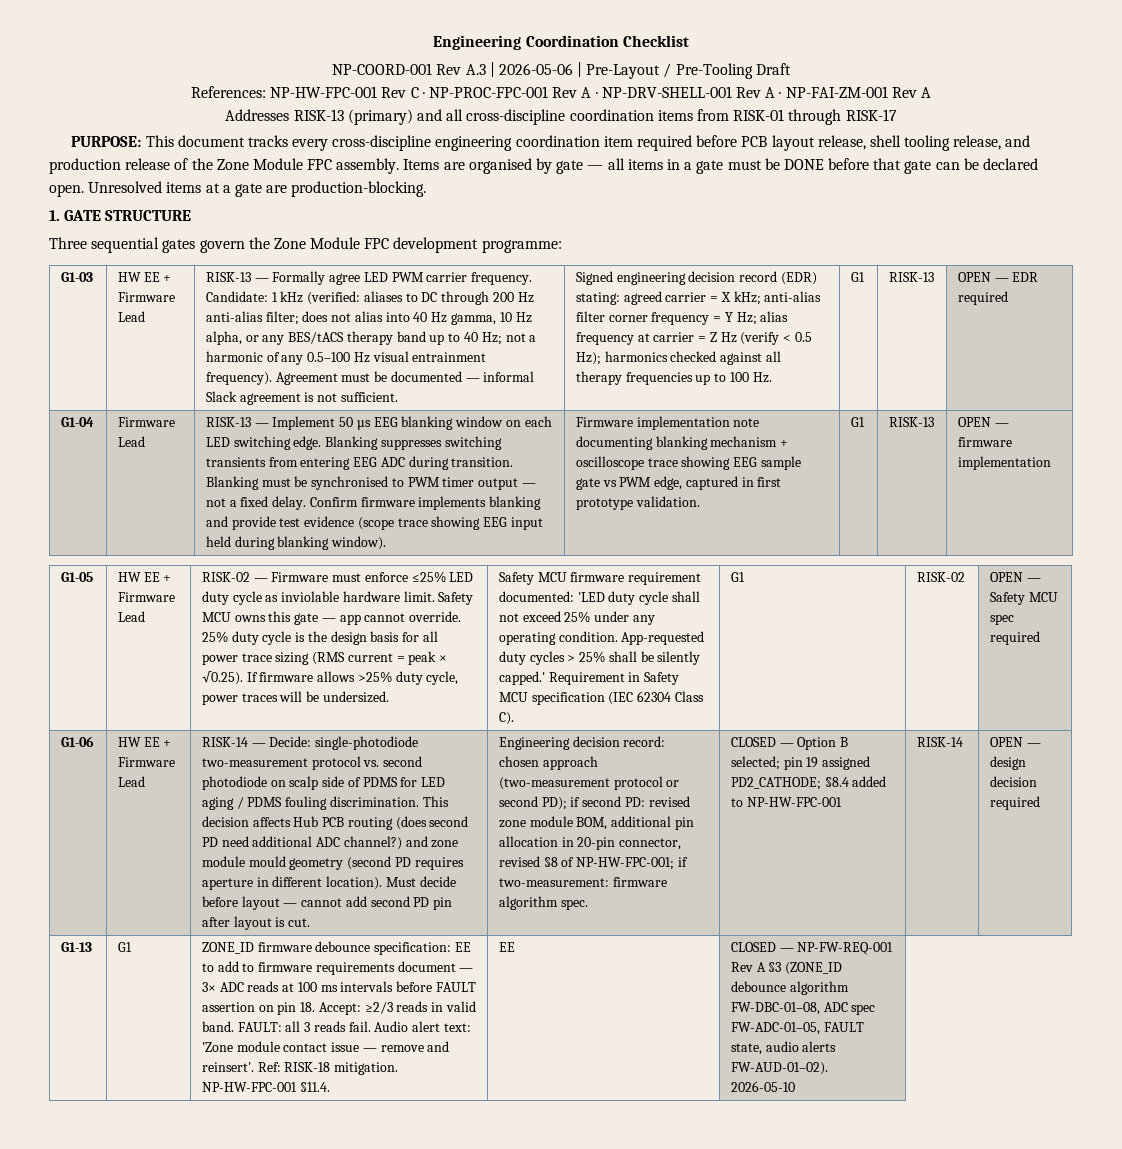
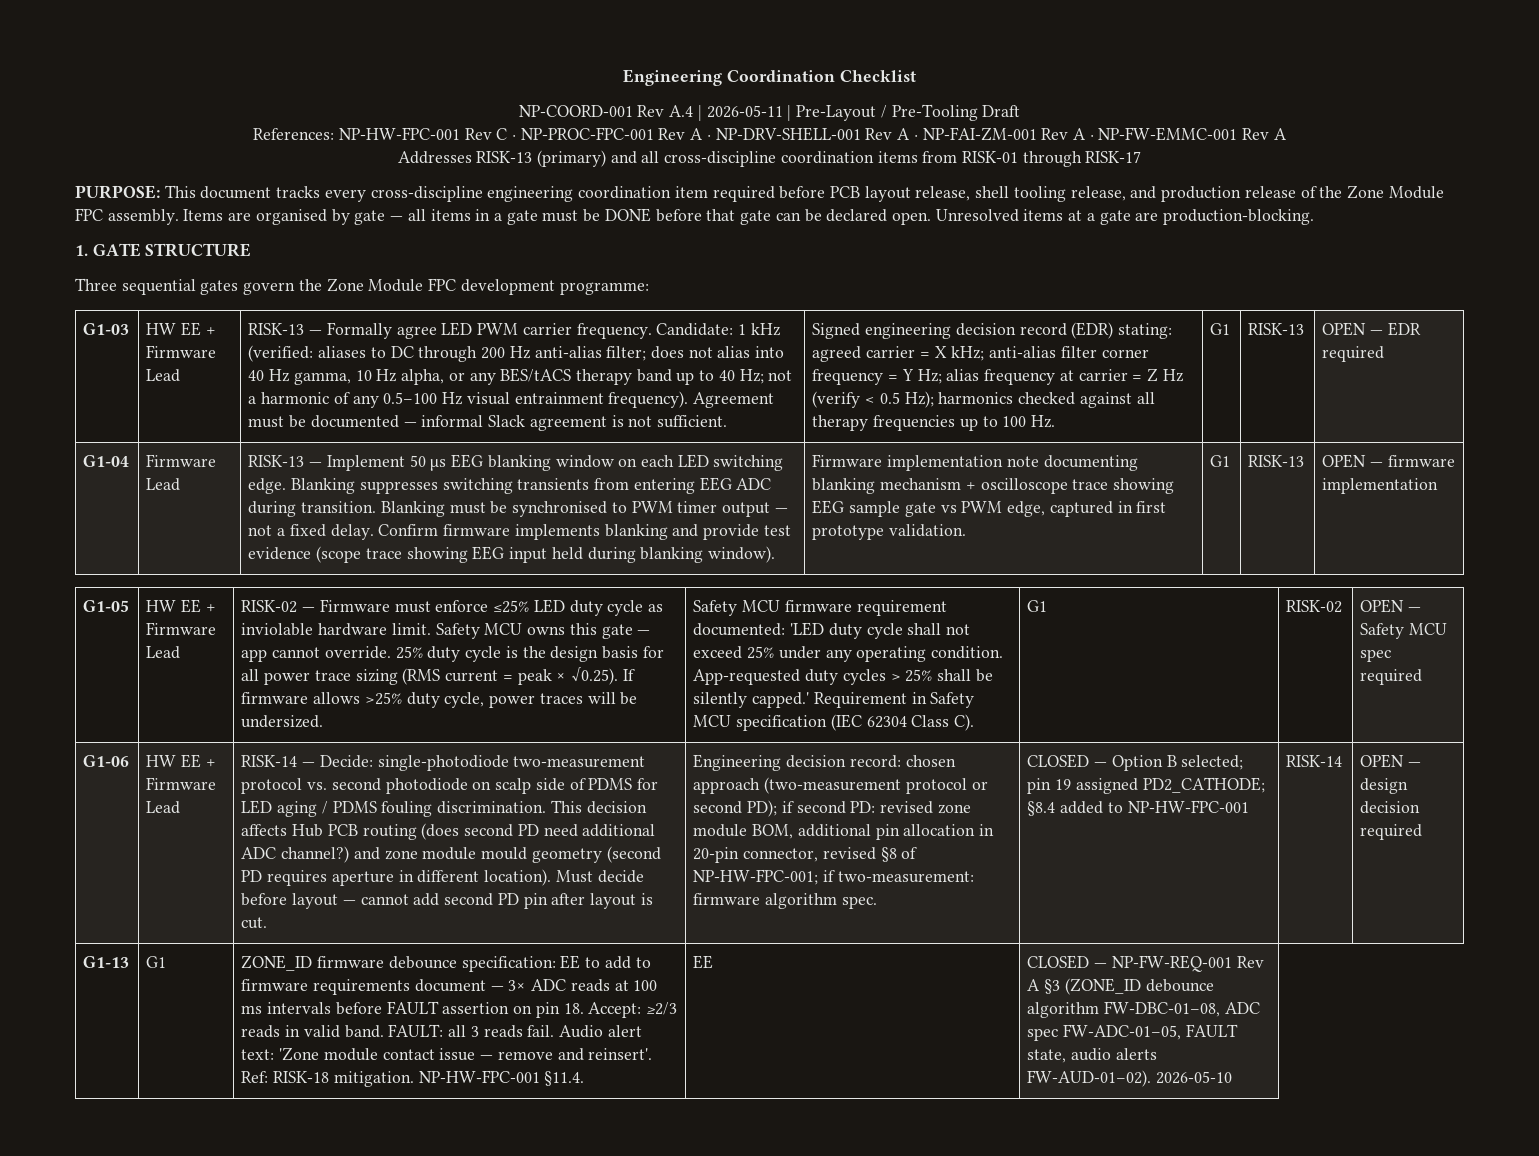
[465,62,573,77] A.3 | 2026-05-06 -> [669,105,783,121] A.4 | 2026-05-11
(931, 92) none -> [1089,127,1287,141] · NP-FW-EMMC-001 Rev A

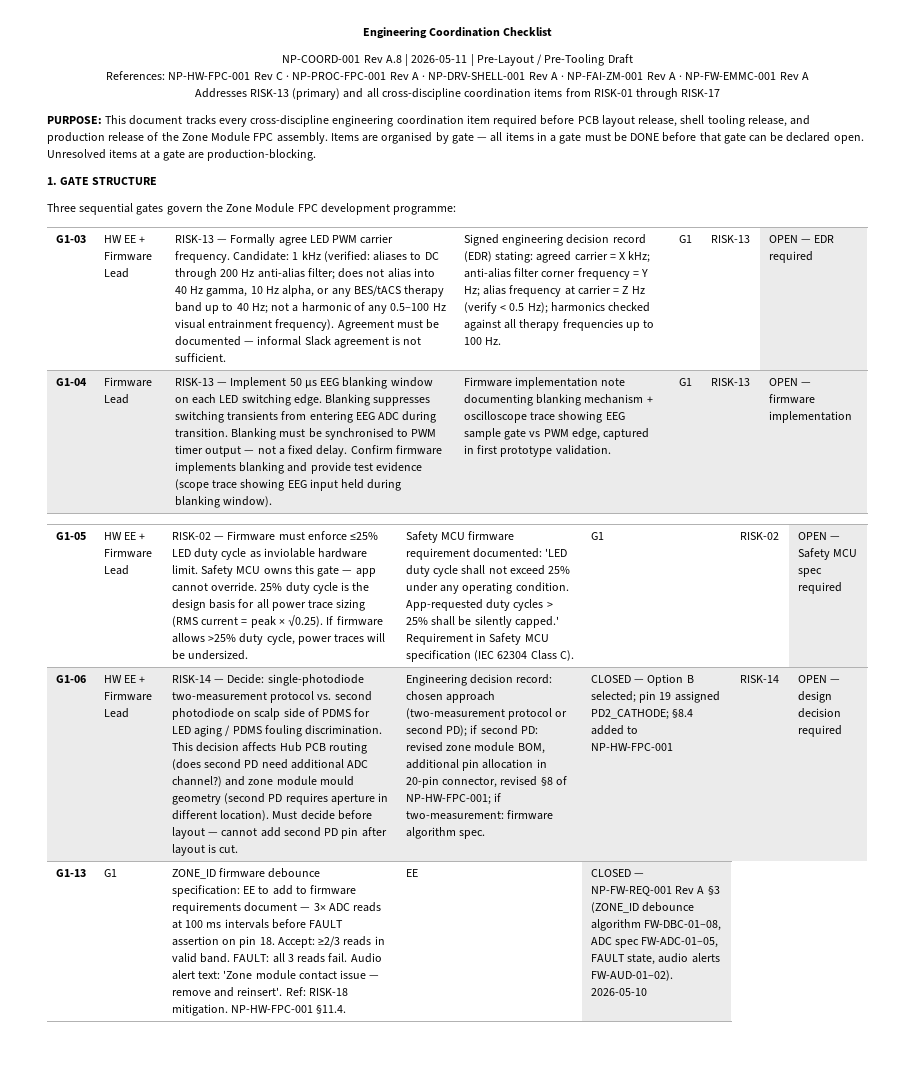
[669,105,694,117] A.4 -> [385,55,402,63] A.8

